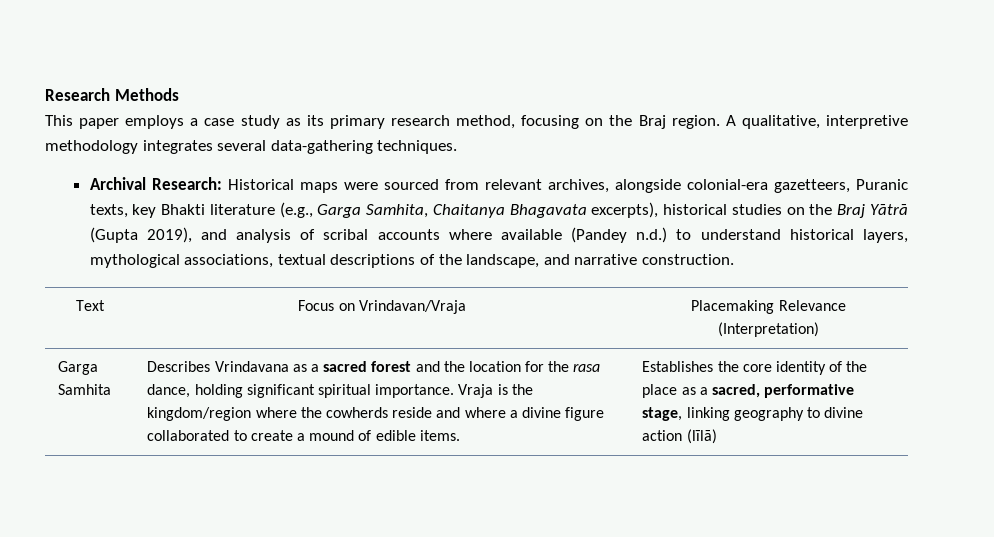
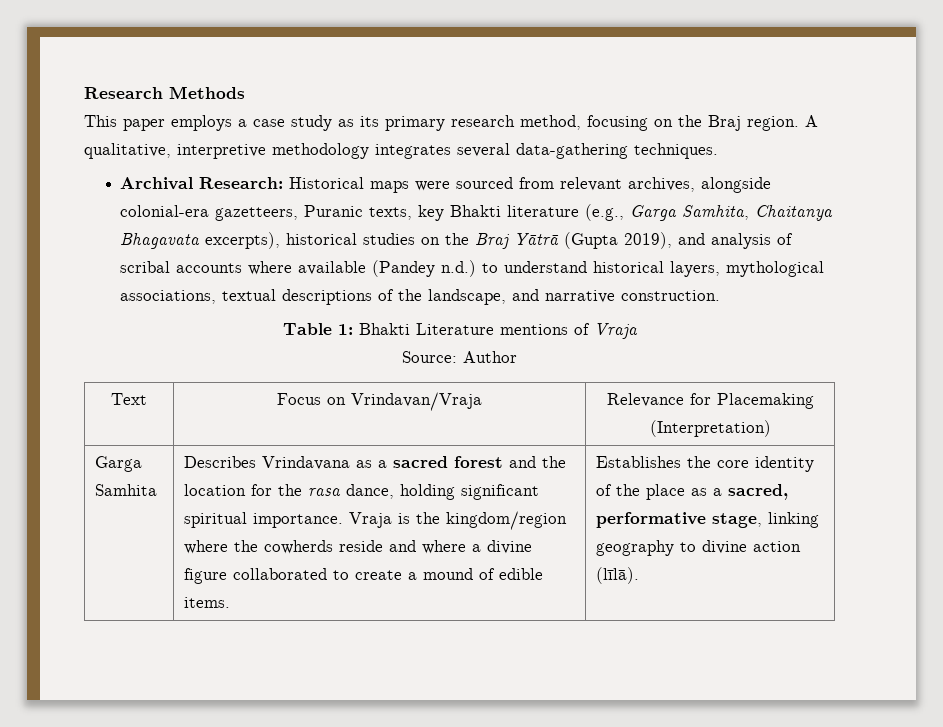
(734, 259) none -> [282,323,638,339] [402,351,517,363] // Table 1: Bhakti Literature mentions of Vraja // Source: Author
[691,300,846,314] Placemaking Relevance -> [606,393,814,409] Relevance for Placemaking
[686,429,717,444] (līlā) -> [595,567,639,584] (līlā).

